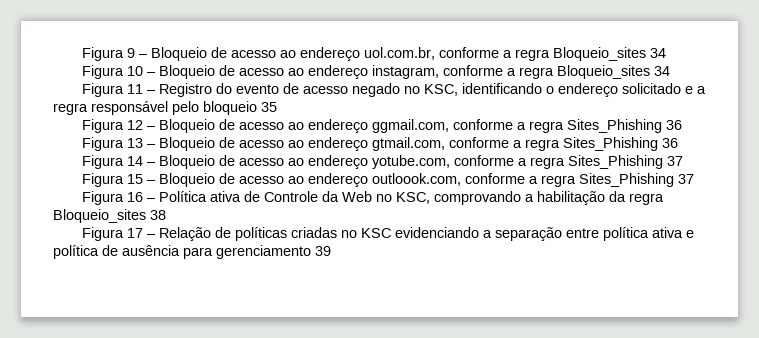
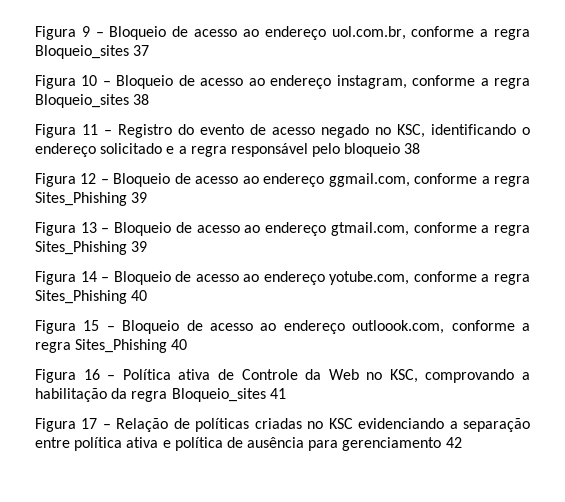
[649,48,666,58] 34 -> [133,45,150,56] 37
[653,66,670,76] 34 -> [133,94,150,105] 38
[261,102,277,112] 35 -> [404,143,421,154] 38
[665,120,682,130] 36 -> [131,192,148,203] 39
[661,138,678,148] 36 -> [131,241,148,252] 39
[666,156,683,166] 37 -> [131,290,148,301] 40
[677,174,694,184] 37 -> [171,339,188,350] 40
[150,210,166,220] 38 -> [269,388,286,399] 41
[315,246,331,256] 39 -> [445,437,462,448] 42

